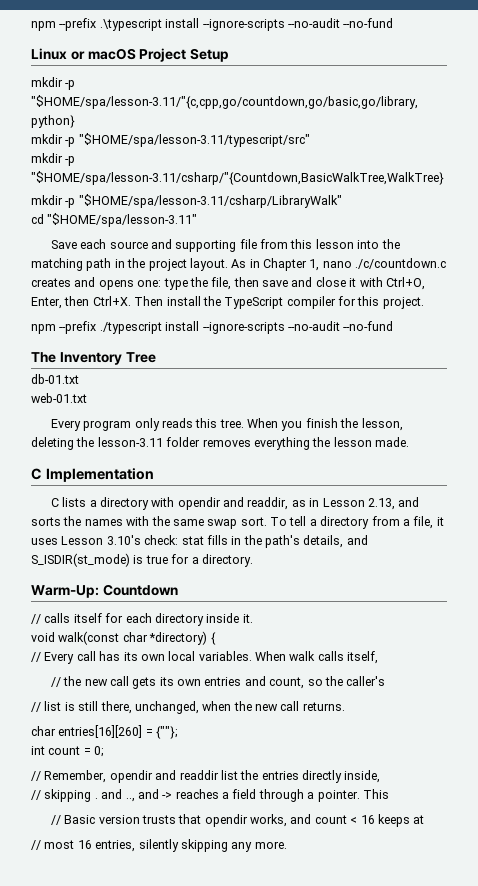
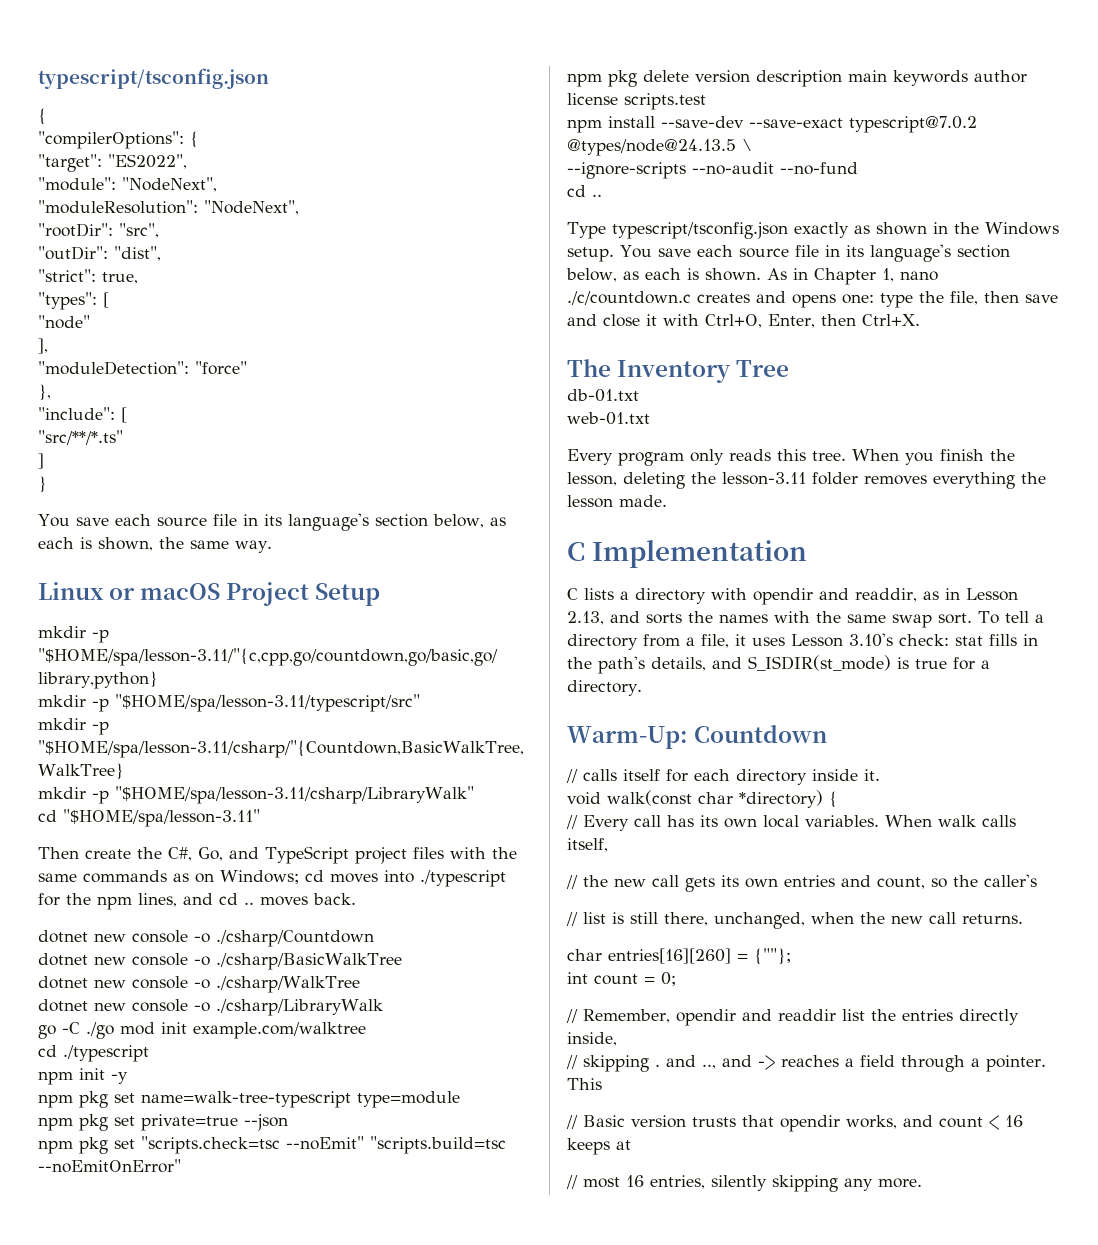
[31,18,394,31] npm --prefix .\typescript install --ignore-scripts --no-audit --no-fund -> [38,68,269,89] [38,108,47,125] [38,131,199,149] [38,154,187,172] [38,177,217,192] [38,200,299,215] [38,223,159,238] [38,246,161,261] [38,269,138,284] [38,292,109,310] [38,315,90,329] [38,338,48,354] [38,361,247,375] [38,384,51,401] [38,407,127,423] [38,430,123,445] [38,453,44,469] [38,476,47,493] [38,513,506,531] [38,537,272,553] typescript/tsconfig.json // { // "compilerOptions": { // "target": "ES2022", // "module": "NodeNext", // "moduleResolution": "NodeNext", // "rootDir": "src", // "outDir": "dist", // "strict": true, // "types": [ // "node" // ], // "moduleDetection": "force" // }, // "include": [ // "src/**/*.ts" // ] // } // You save each source file in its language's section below, as each is shown, the same way.
[50,239,400,252] [31,258,228,271] Save each source and supporting file from this lesson into the matching path in the project layout. -> [38,846,517,864] [38,870,506,887] [38,893,356,910] [38,930,374,947] [38,953,402,970] [38,976,360,993] [38,999,383,1016] [38,1022,366,1039] [38,1045,149,1062] [38,1068,128,1085] [38,1091,460,1108] [38,1114,288,1131] [38,1136,506,1154] [38,1159,181,1173] [567,70,1027,87] [567,93,706,110] [567,116,977,133] [567,139,752,156] [567,162,858,179] [567,185,602,197] [567,222,1059,239] [567,244,1010,262] [566,268,761,282] Then create the C#, Go, and TypeScript project files with the same commands as on Windows; cd moves into ./typescript for the npm lines, and cd .. moves back. // dotnet new console -o ./csharp/Countdown // dotnet new console -o ./csharp/BasicWalkTree // dotnet new console -o ./csharp/WalkTree // dotnet new console -o ./csharp/LibraryWalk // go -C ./go mod init example.com/walktree // cd ./typescript // npm init -y // npm pkg set name=walk-tree-typescript type=module // npm pkg set private=true --json // npm pkg set "scripts.check=tsc --noEmit" "scripts.build=tsc --noEmitOnError" // npm pkg delete version description main keywords author license scripts.test // npm install --save-dev --save-exact typescript@7.0.2 @types/node@24.13.5 \ // --ignore-scripts --no-audit --no-fund // cd .. // Type typescript/tsconfig.json exactly as shown in the Windows setup. You save each source file in its language's section below, as each is shown.
[134,296,424,309] [31,321,394,334] Then install the TypeScript compiler for this project. // npm --prefix ./typescript install --ignore-scripts --no-audit --no-fund -> (920, 320) none

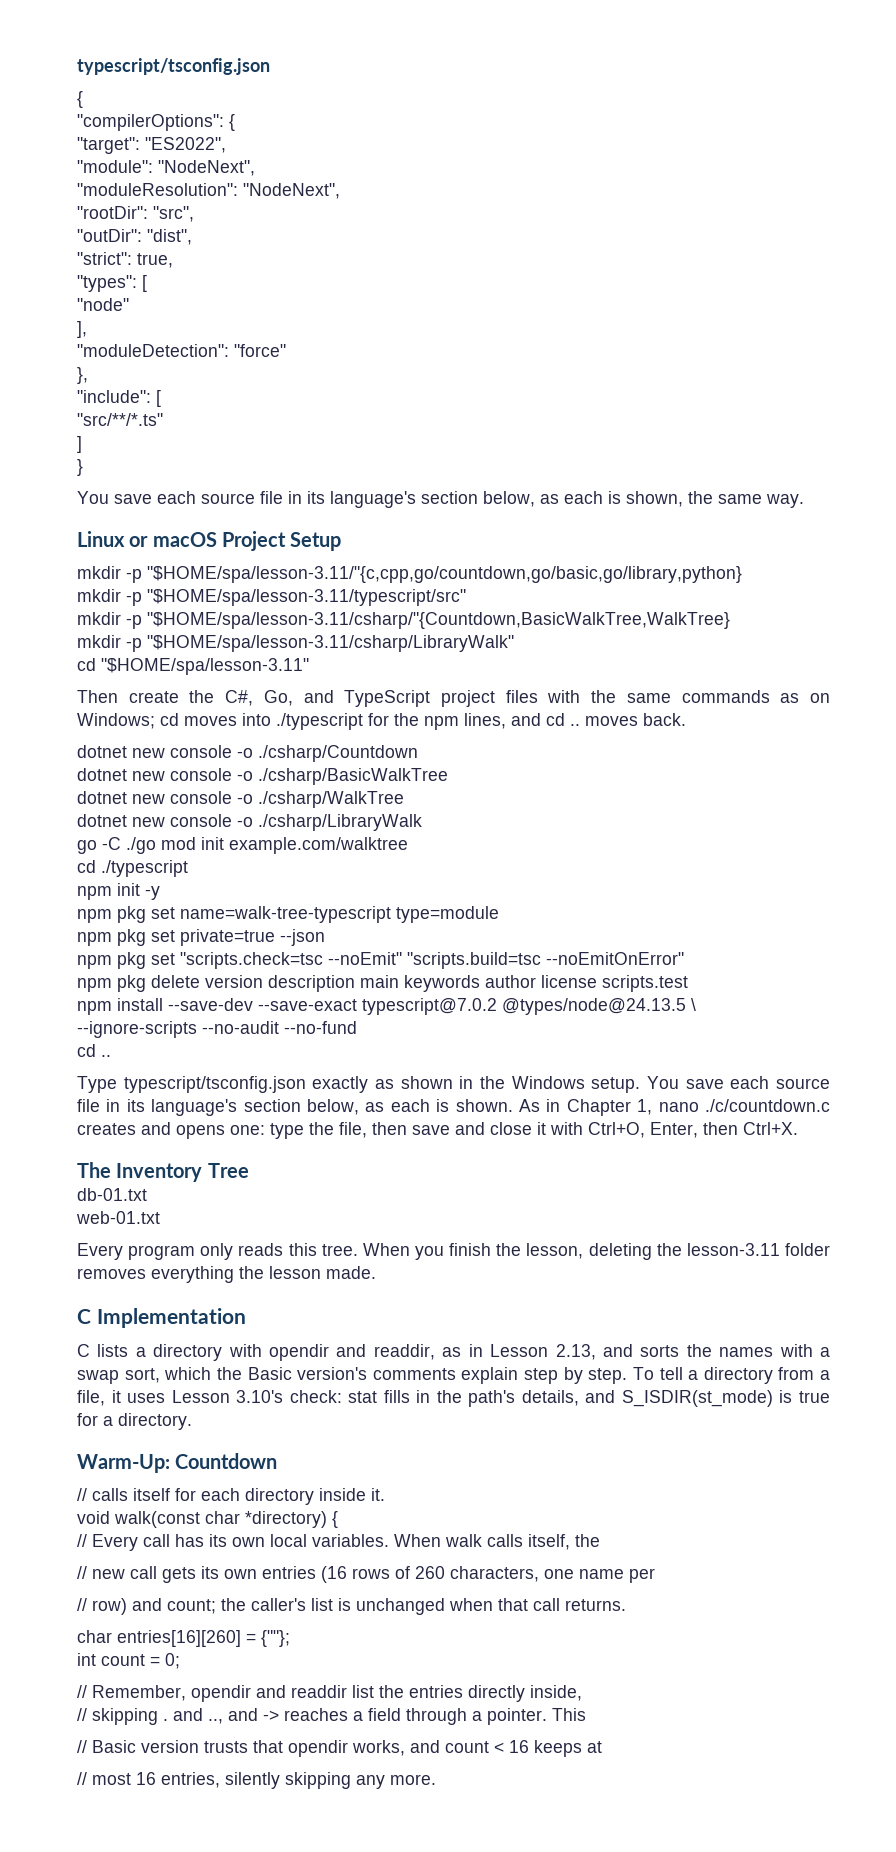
[816,611,972,628] the same swap sort. -> [820,1347,830,1357] [77,1367,628,1384] a swap sort, which the Basic version's comments explain step by step.
[566,875,608,889] // // the -> [575,1534,600,1547] [77,1566,87,1579] the // //
[841,875,947,889] and count, so -> [321,1566,655,1583] [77,1598,216,1615] (16 rows of 260 characters, one name per // // row) and count;
[566,912,578,926] // // -> (306, 1604) none
[630,912,923,929] still there, unchanged, when the new -> [356,1598,528,1615] unchanged when that

